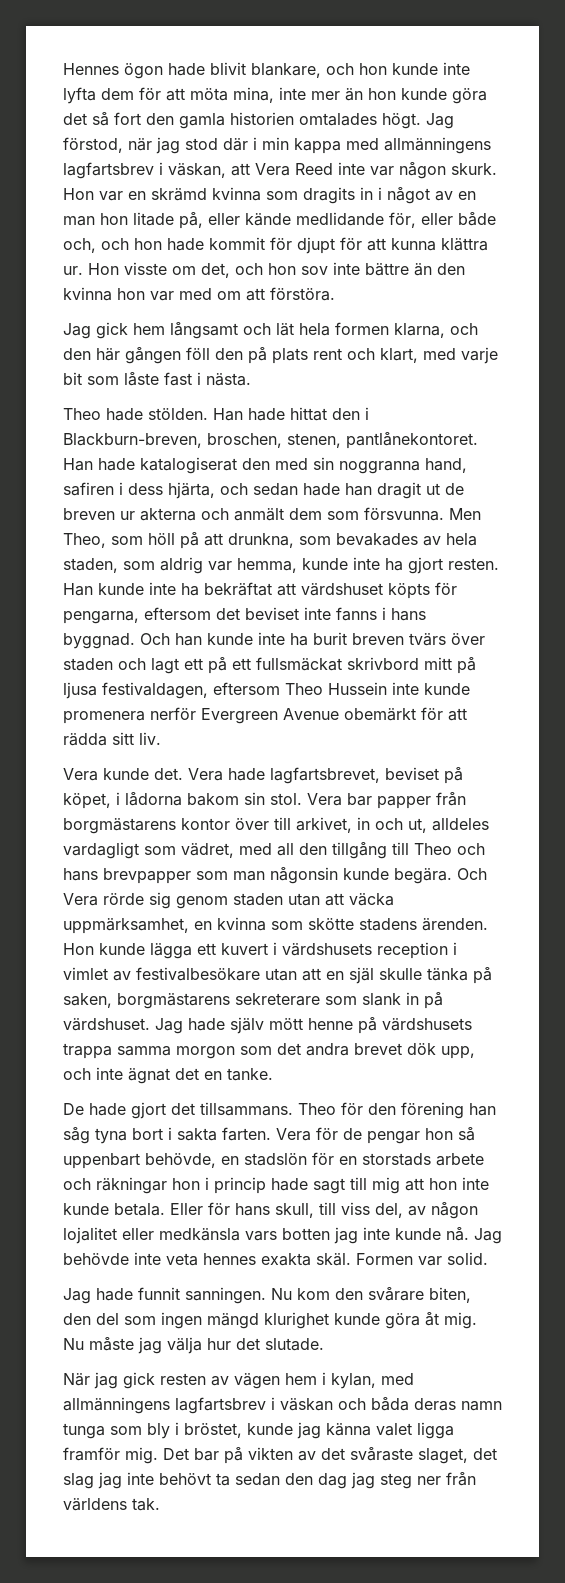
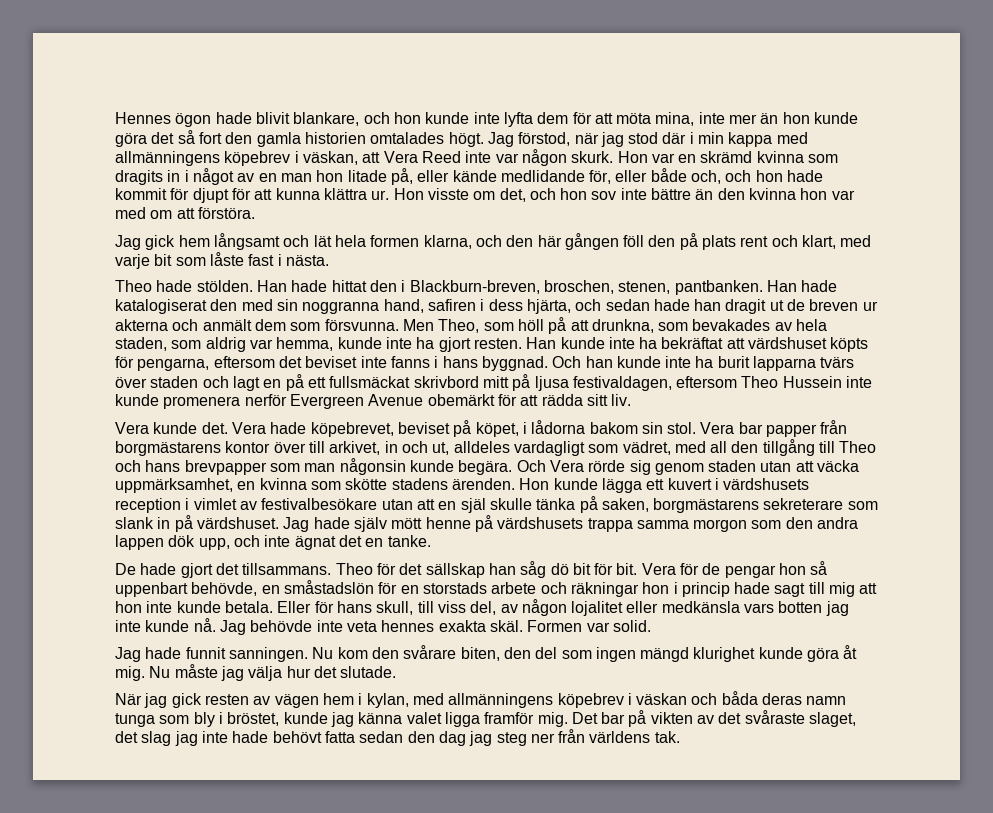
[63,162,154,179] lagfartsbrev -> [224,151,291,166] köpebrev
[346,432,478,449] pantlånekontoret. -> [674,280,763,295] pantbanken.
[352,633,404,645] breven -> [753,356,817,371] lapparna
[184,658,203,670] ett -> [263,379,282,388] en
[270,767,380,784] lagfartsbrevet, -> [310,422,394,437] köpebrevet,
[277,1043,402,1056] det andra brevet -> [785,517,859,529] [115,535,164,550] den andra lappen
[368,1102,496,1119] [63,1127,271,1144] den förening han såg tyna bort i sakta farten. -> [399,561,638,578] det sällskap han såg dö bit för bit.
[244,1153,307,1166] stadslön -> [283,580,374,594] småstadslön
[175,1397,266,1414] lagfartsbrev -> [557,693,624,708] köpebrev
[159,1473,230,1486] behövt ta -> [232,731,355,743] hade behövt fatta

